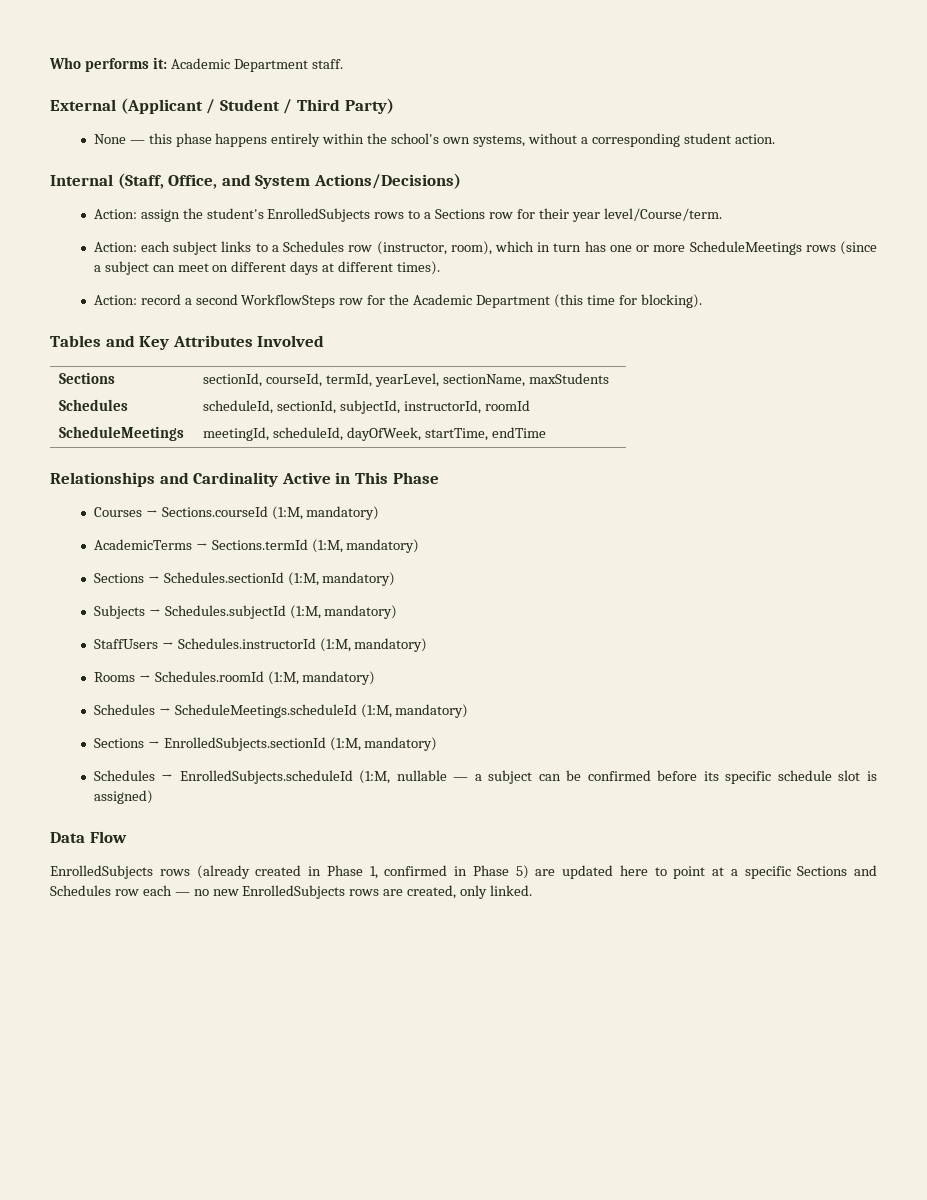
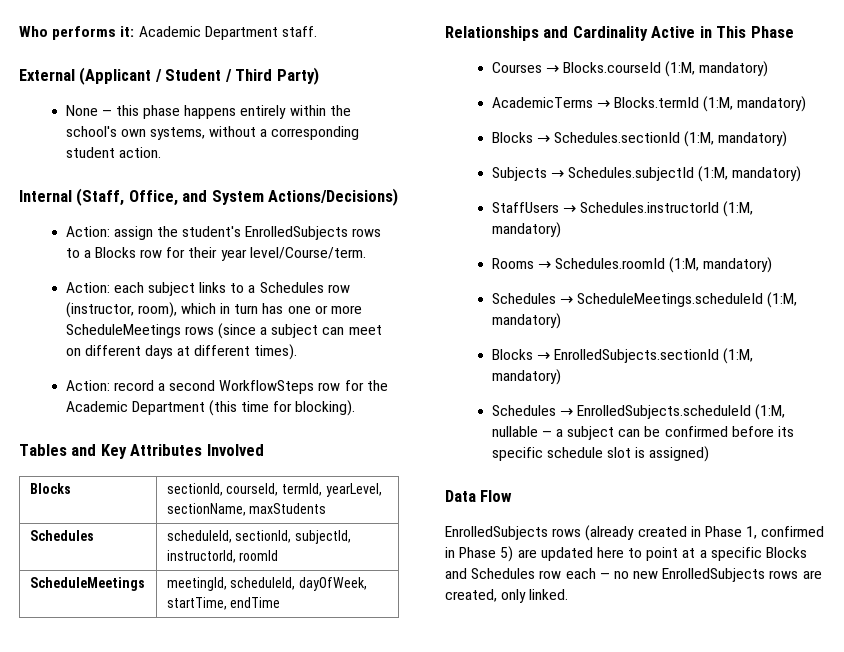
[435,209,486,219] Sections -> [94,247,136,258] Blocks
[59,372,116,384] Sections -> [29,483,71,494] Blocks
[161,506,268,517] Sections.courseId -> [562,62,661,73] Blocks.courseId
[211,539,420,553] [93,573,144,583] Sections.termId (1:M, mandatory) // Sections -> [613,96,807,112] [491,132,533,143] Blocks.termId (1:M, mandatory) // Blocks
[93,738,144,748] Sections -> [491,349,533,360] Blocks
[797,866,848,876] Sections -> [766,547,808,558] Blocks

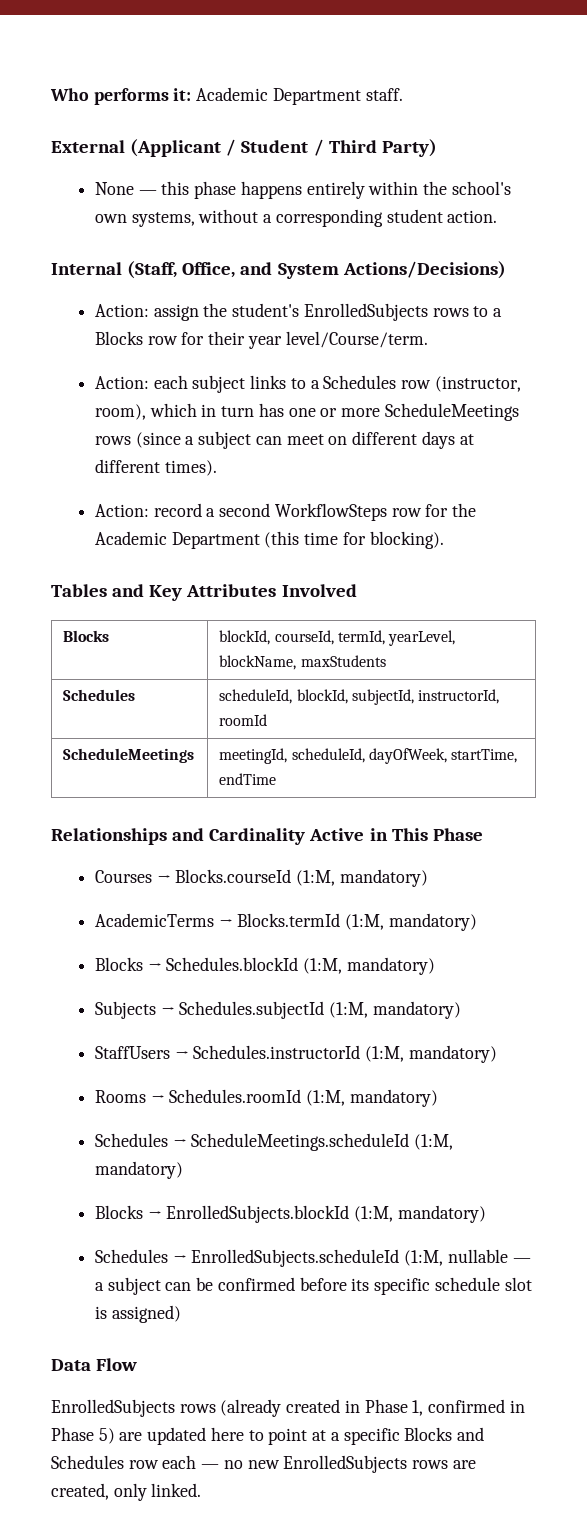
[166,483,223,496] sectionId, -> [219,630,271,645] blockId,
[166,503,246,516] sectionName, -> [219,655,297,670] blockName,
[235,530,292,543] sectionId, -> [296,689,348,704] blockId,
[553,132,680,143] Schedules.sectionId -> [166,957,299,971] Schedules.blockId
[553,349,719,363] EnrolledSubjects.sectionId -> [166,1205,350,1223] EnrolledSubjects.blockId

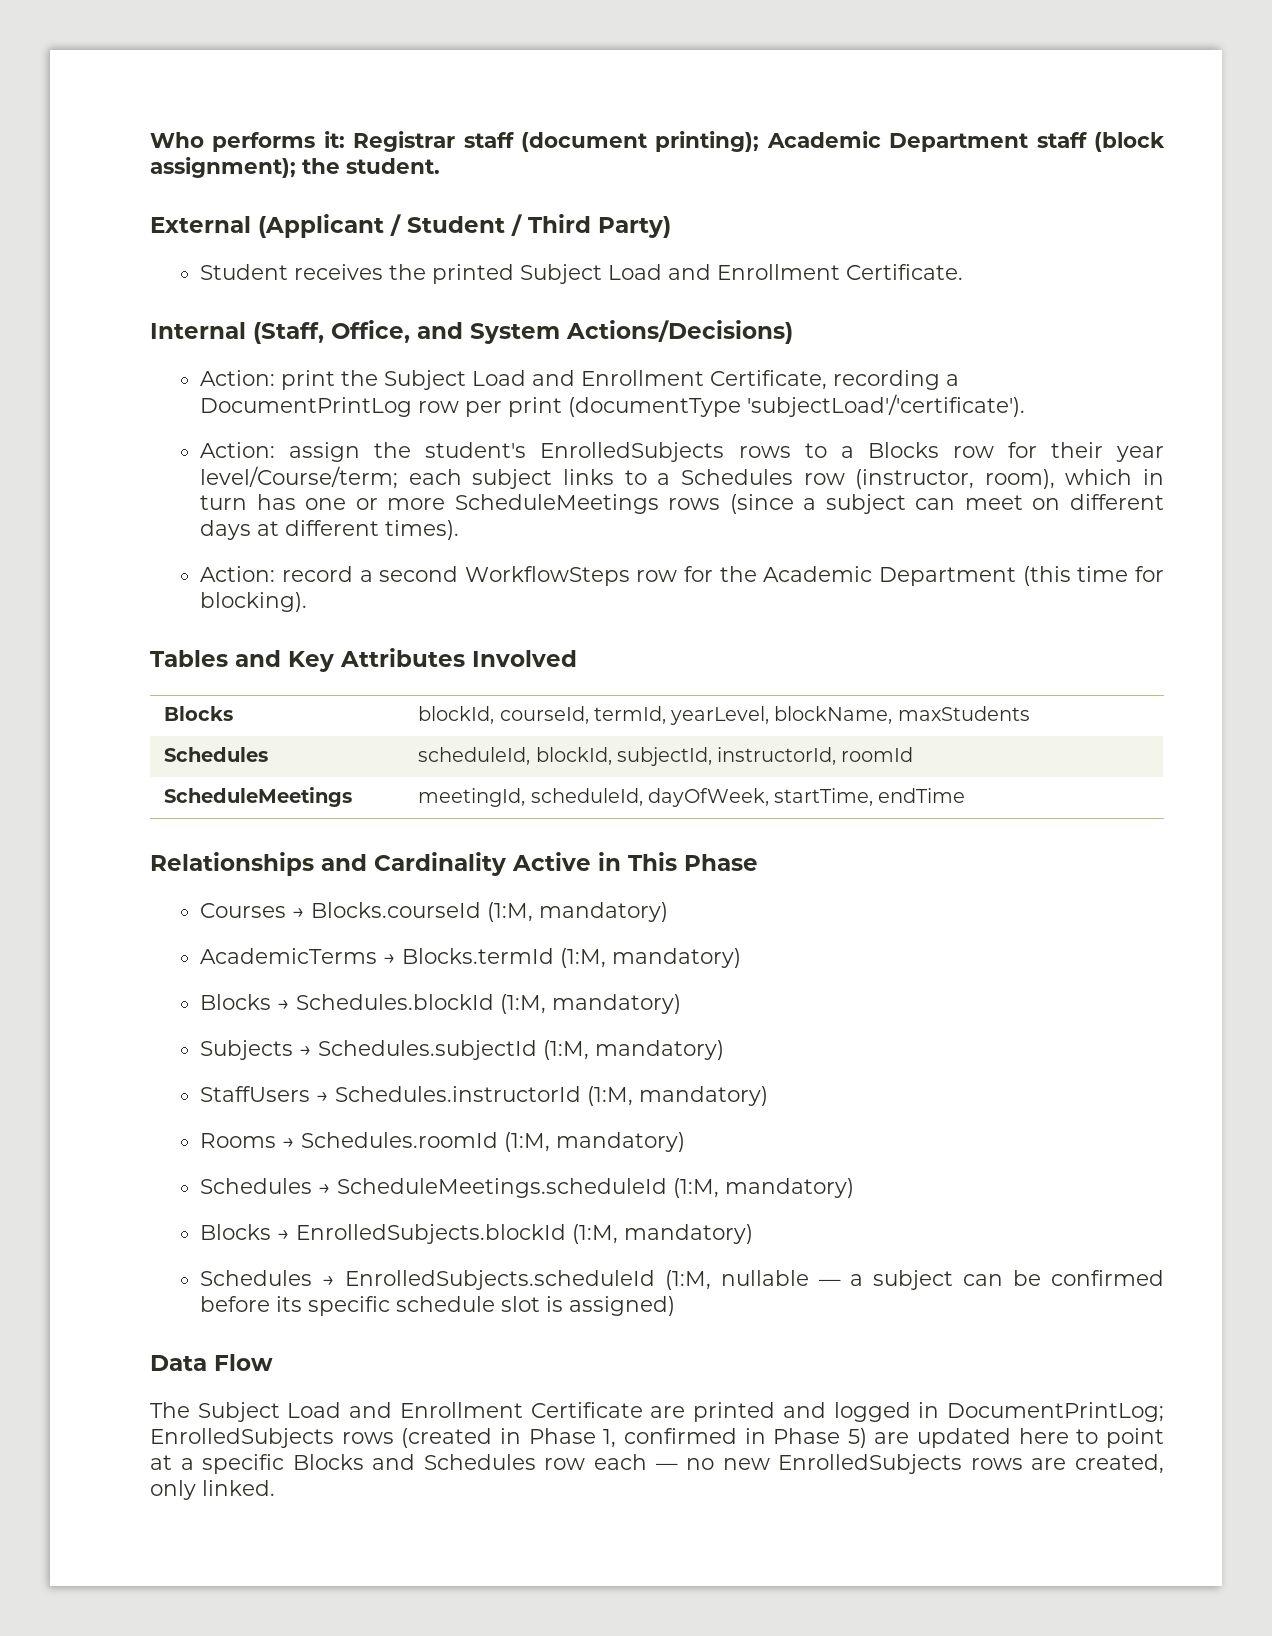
[196,87,403,105] Academic Department staff. -> [353,131,1165,152] [150,157,440,178] Registrar staff (document printing); Academic Department staff (block assignment); the student.
[95,181,511,199] [95,209,498,227] None — this phase happens entirely within the school's own systems, without a corresponding student action. -> [200,264,964,284] Student receives the printed Subject Load and Enrollment Certificate.
(506, 270) none -> [200,370,960,390] [200,394,1026,417] // Action: print the Subject Load and Enrollment Certificate, recording a DocumentPrintLog row per print (documentType 'subjectLoad'/'certificate').
[285,331,428,348] [95,376,150,389] level/Course/term. // Action: -> [200,466,399,489] level/Course/term;
[51,1399,341,1417] EnrolledSubjects rows (already created -> [150,1402,1164,1422] [150,1428,493,1448] The Subject Load and Enrollment Certificate are printed and logged in DocumentPrintLog; EnrolledSubjects rows (created

